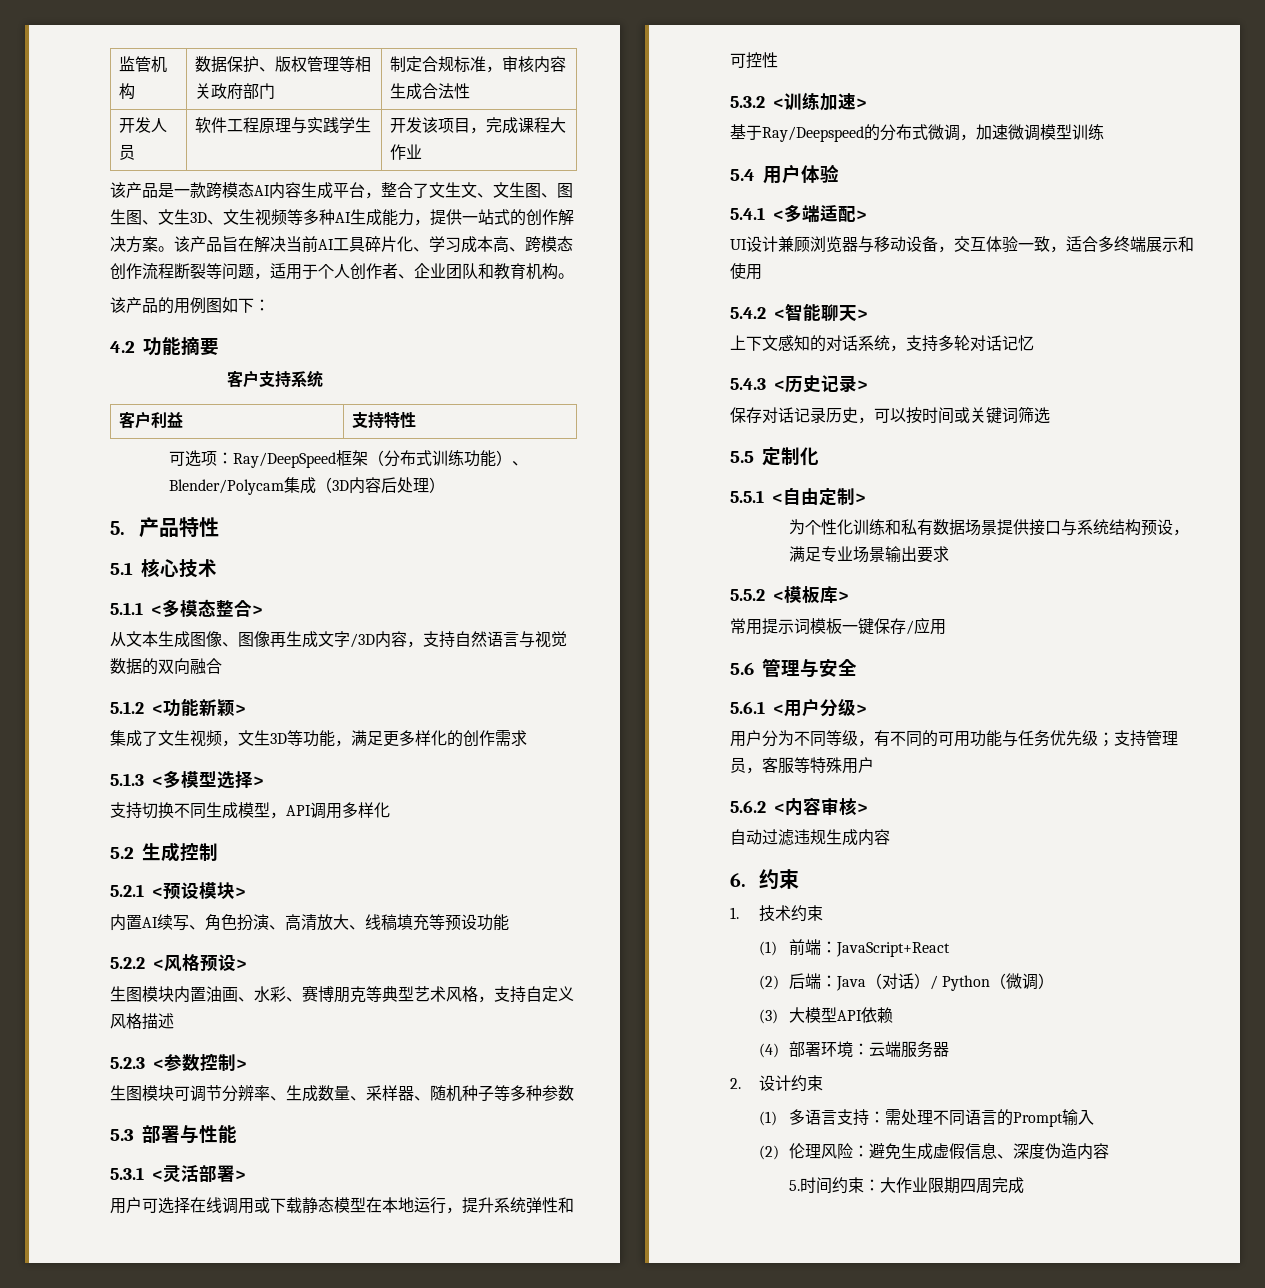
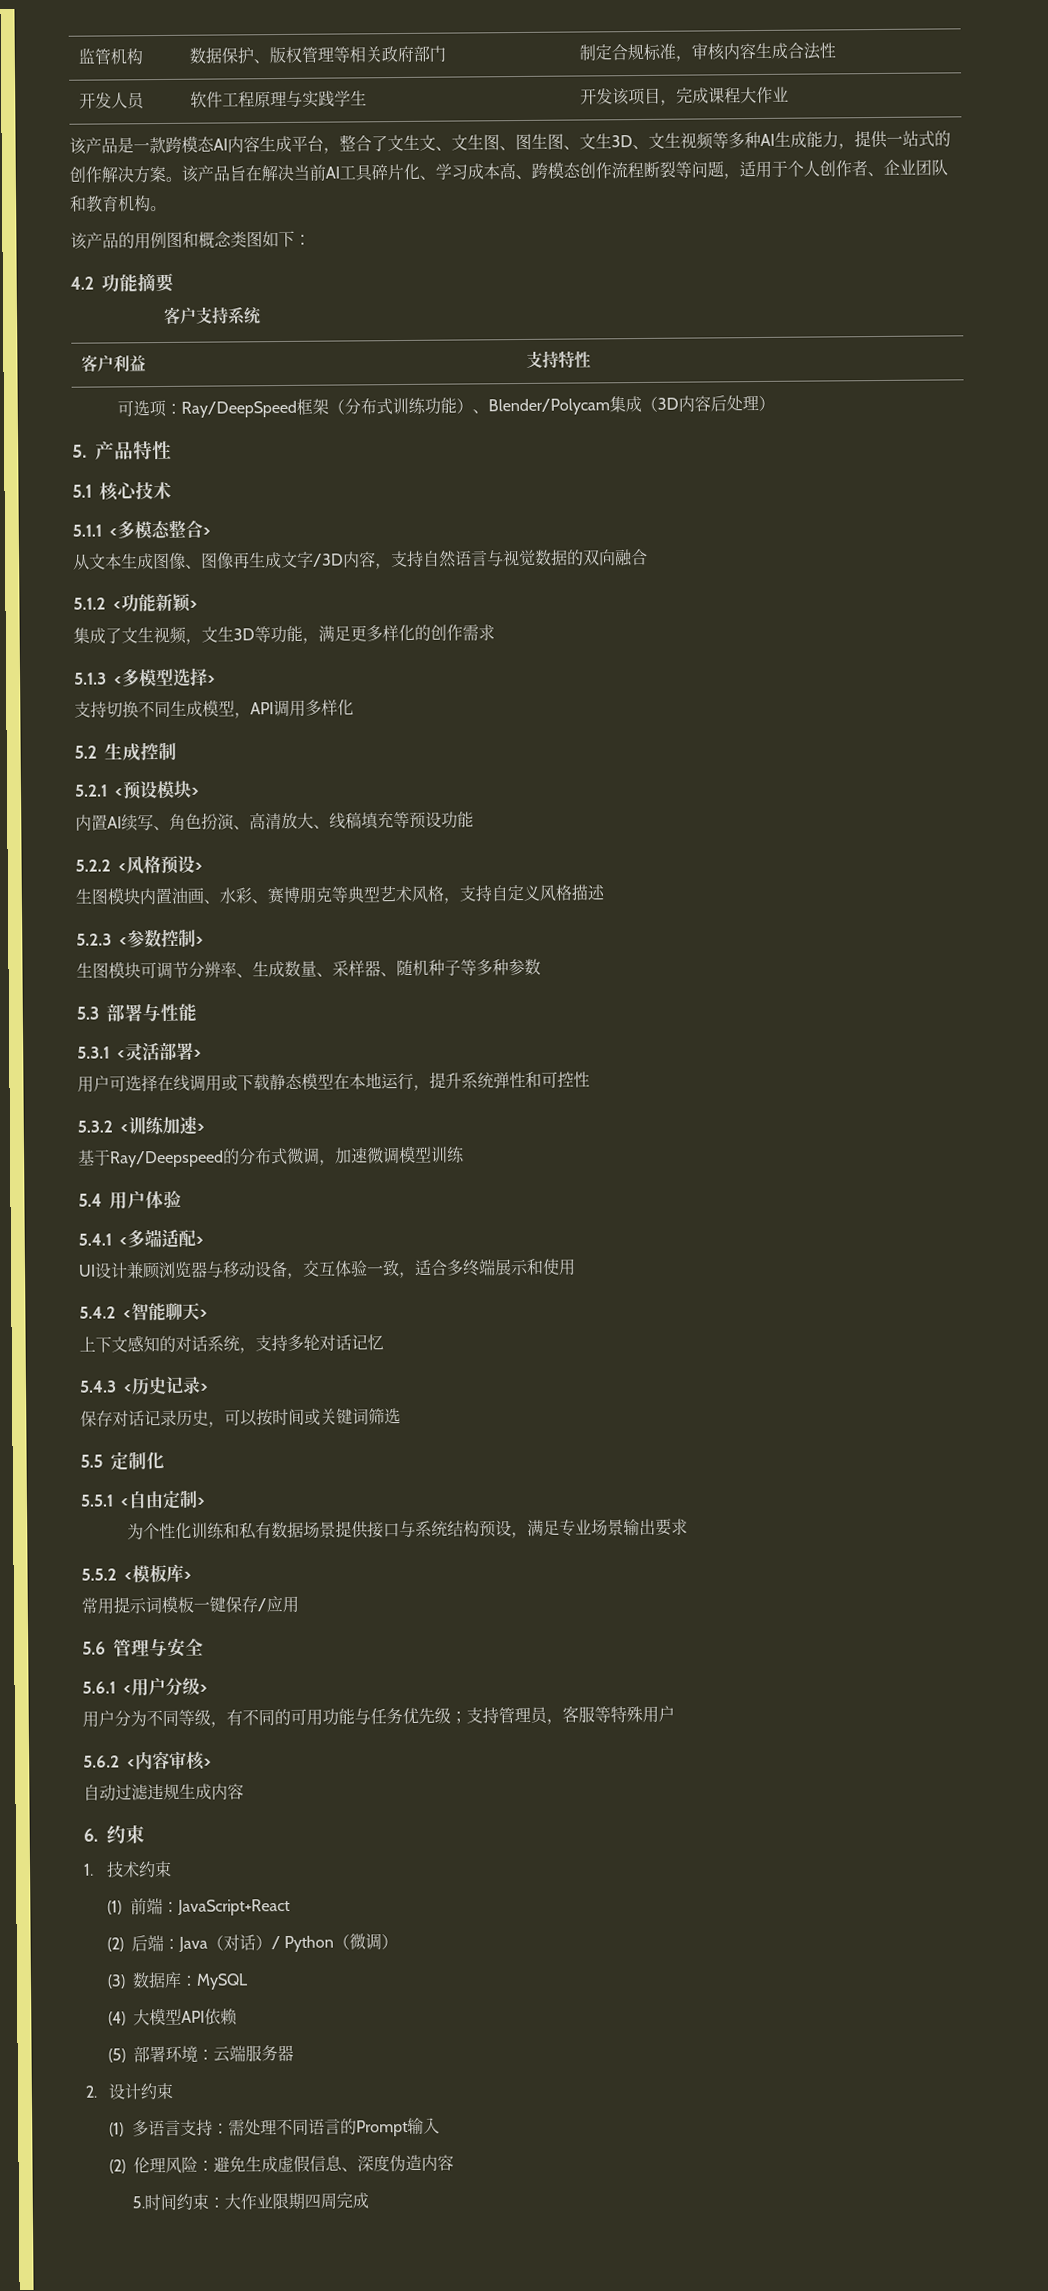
(222, 305) none -> [182,231,263,249] 和概念类图
(779, 1016) none -> [132,1971,249,1990] [108,2011,127,2026] 数据库：MySQL // (4)
[759,1043,780,1058] (4) -> [108,2048,127,2063] (5)

